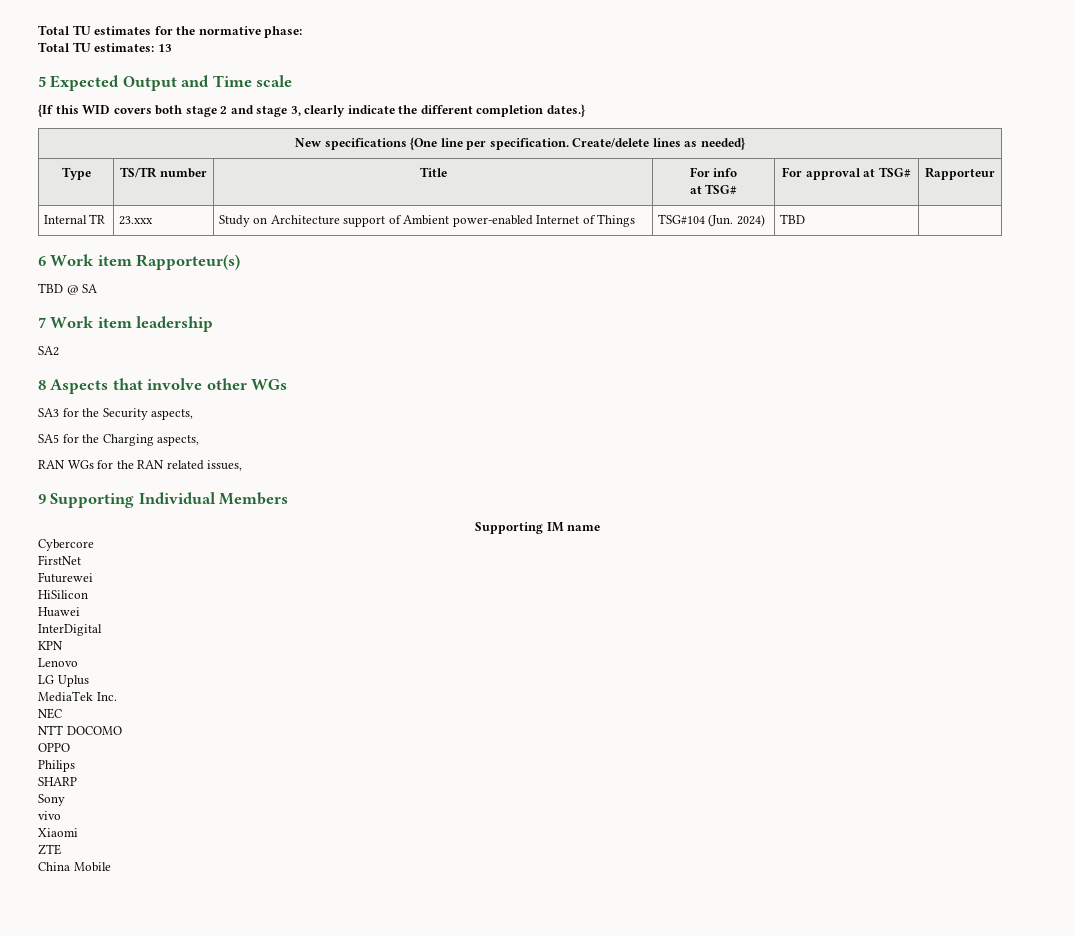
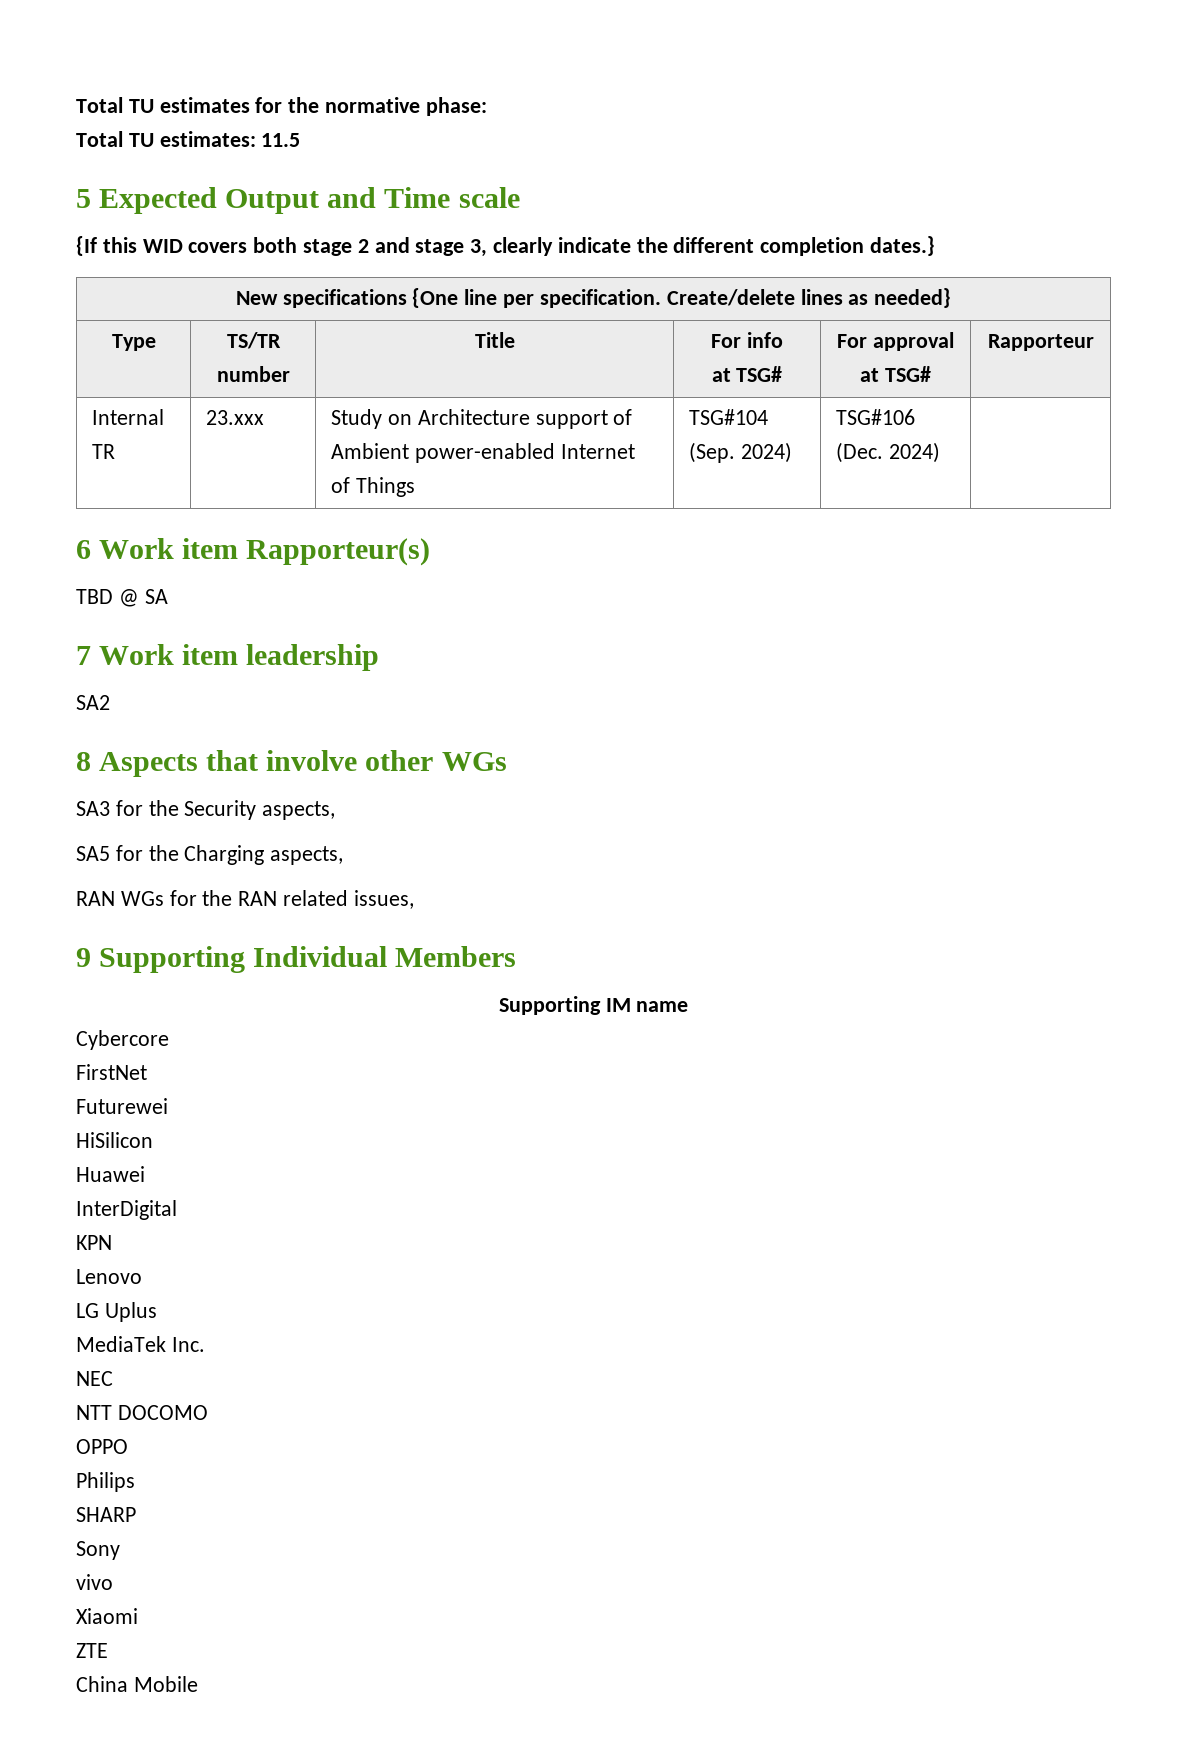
[157,44,172,52] 13 -> [261,133,301,147] 11.5
[708,214,765,227] [779,214,805,224] (Jun. 2024) | TBD -> [689,442,792,463] [836,409,916,425] [836,442,940,463] (Sep. 2024) | TSG#106 (Dec. 2024)

